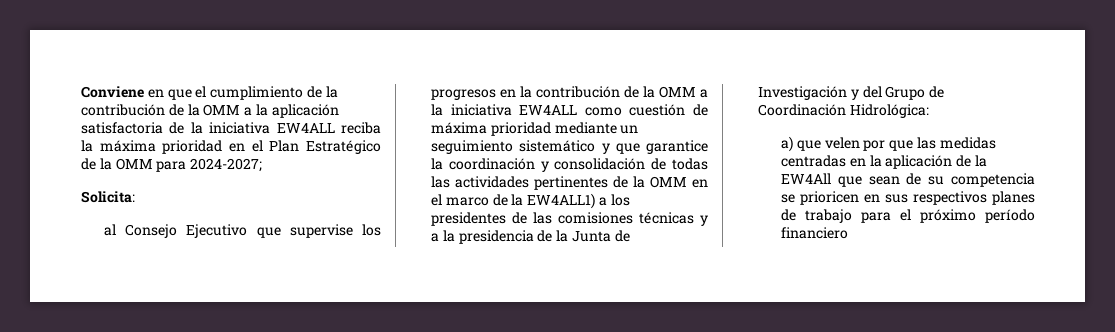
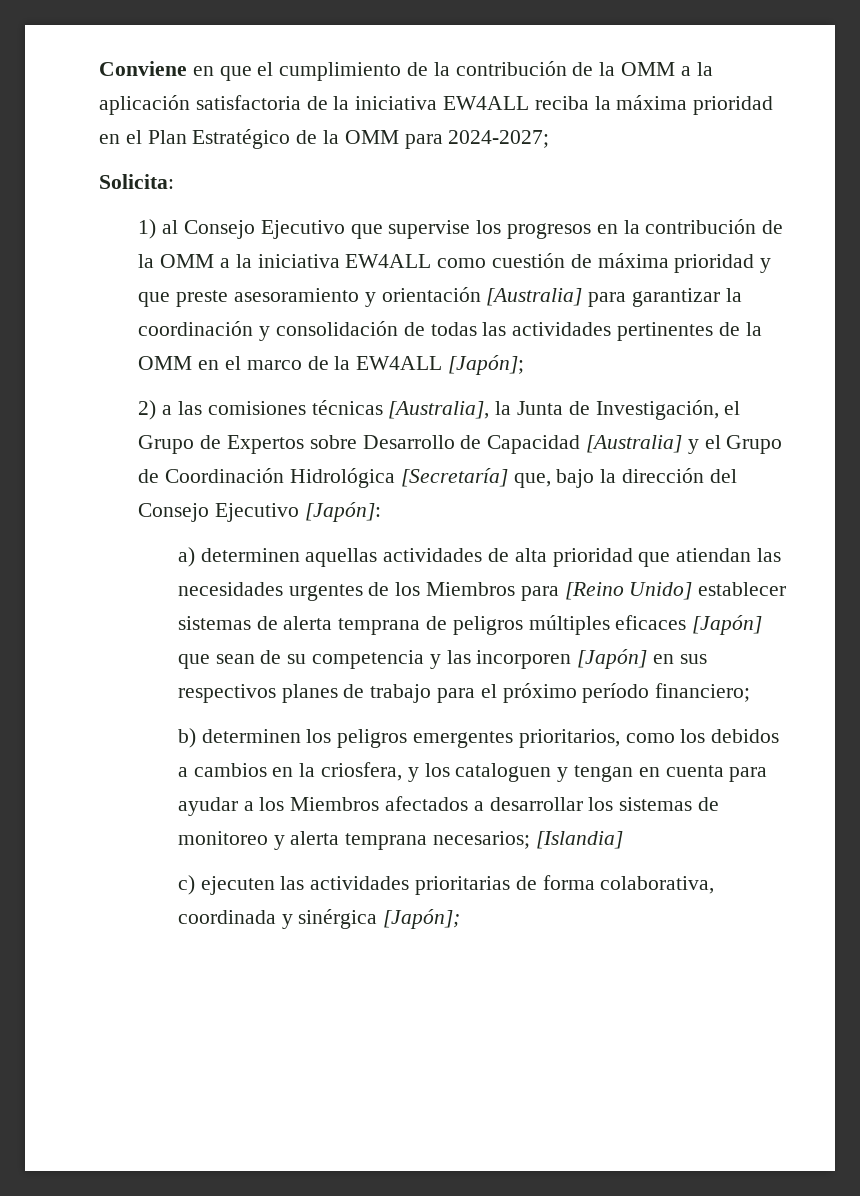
(135, 197) none -> [138,219,157,239] 1)
[554,122,639,134] [431,140,708,154] mediante un seguimiento sistemático y que garantice -> [760,258,772,273] [138,287,720,307] y que preste asesoramiento y orientación [Australia] para garantizar
[527,193,630,209] [431,212,708,226] [431,230,630,244] [758,86,945,100] [758,104,929,118] [781,136,996,152] [781,155,987,169] [781,173,832,184] EW4ALL1) a los presidentes de las comisiones técnicas y a la presidencia de la Junta de Investigación y del Grupo de Coordinación Hidrológica: // a) que velen por que las medidas centradas en la aplicación de la EW4All -> [356,355,524,375] [138,400,741,420] [138,435,783,454] [138,468,737,488] [138,502,381,522] [177,547,781,567] [177,582,787,601] [177,615,763,635] EW4ALL [Japón]; // 2) a las comisiones técnicas [Australia], la Junta de Investigación, el Grupo de Expertos sobre Desarrollo de Capacidad [Australia] y el Grupo de Coordinación Hidrológica [Secretaría] que, bajo la dirección del Consejo Ejecutivo [Japón]: // a) determinen aquellas actividades de alta prioridad que atiendan las necesidades urgentes de los Miembros para [Reino Unido] establecer sistemas de alerta temprana de peligros múltiples eficaces [Japón]
[781,191,860,205] se prioricen -> [429,649,648,669] y las incorporen [Japón]
[781,227,849,239] financiero -> [655,683,751,702] [177,728,780,748] [177,762,768,782] [177,796,719,816] [177,831,623,850] [177,875,715,895] [177,909,461,929] financiero; // b) determinen los peligros emergentes prioritarios, como los debidos a cambios en la criosfera, y los cataloguen y tengan en cuenta para ayudar a los Miembros afectados a desarrollar los sistemas de monitoreo y alerta temprana necesarios; [Islandia] // c) ejecuten las actividades prioritarias de forma colaborativa, coordinada y sinérgica [Japón];

